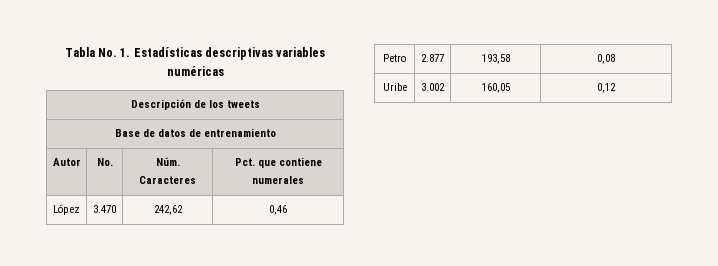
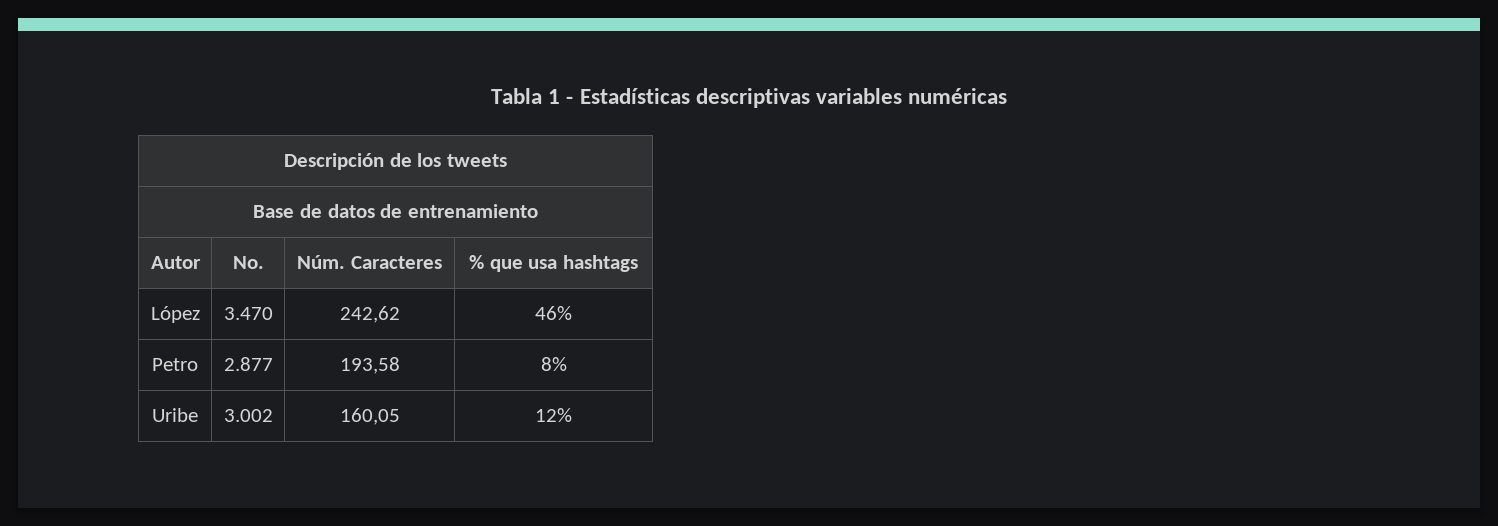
[97,48,131,57] No. 1. -> [548,89,574,104] 1 -
[234,157,322,168] [252,176,304,184] Pct. que contiene numerales -> [469,255,638,272] % que usa hashtags
[269,205,287,215] 0,46 -> [535,306,572,320] 46%
[597,54,615,64] 0,08 -> [540,357,567,371] 8%
[597,83,616,93] 0,12 -> [535,408,572,422] 12%

